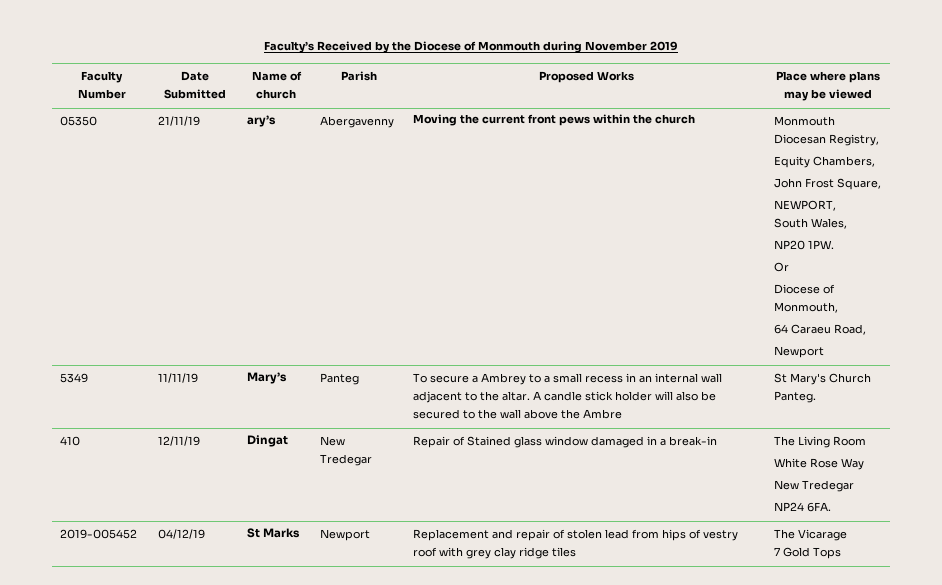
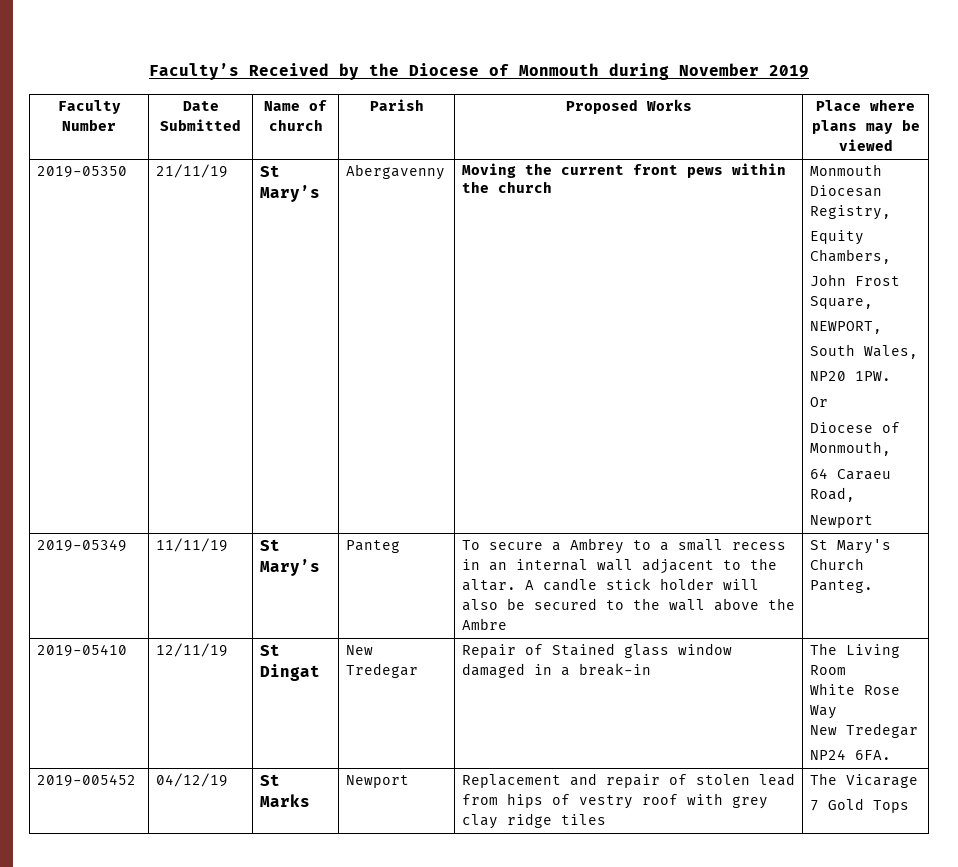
[59,116,97,126] 05350 -> [36,166,127,178] 2019-05350
[246,115,276,127] ary’s -> [259,165,280,177] [259,185,320,202] St Mary’s
[59,373,88,383] 5349 -> [36,539,127,552] 2019-05349
(198, 378) none -> [259,539,280,551] St
[59,436,80,446] 410 -> [36,644,127,657] 2019-05410
(200, 441) none -> [259,644,280,656] St

